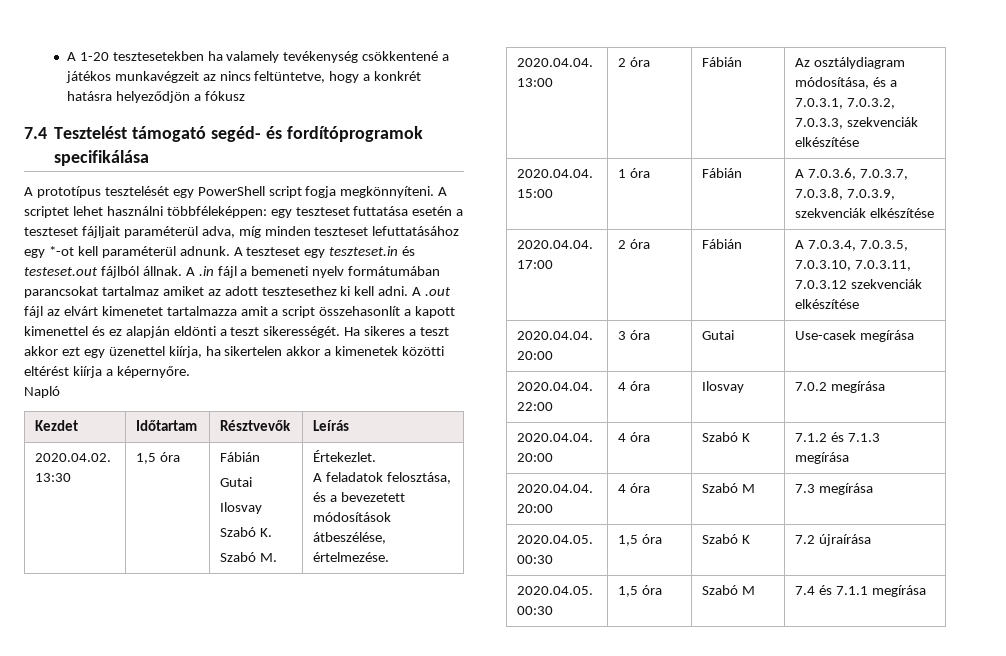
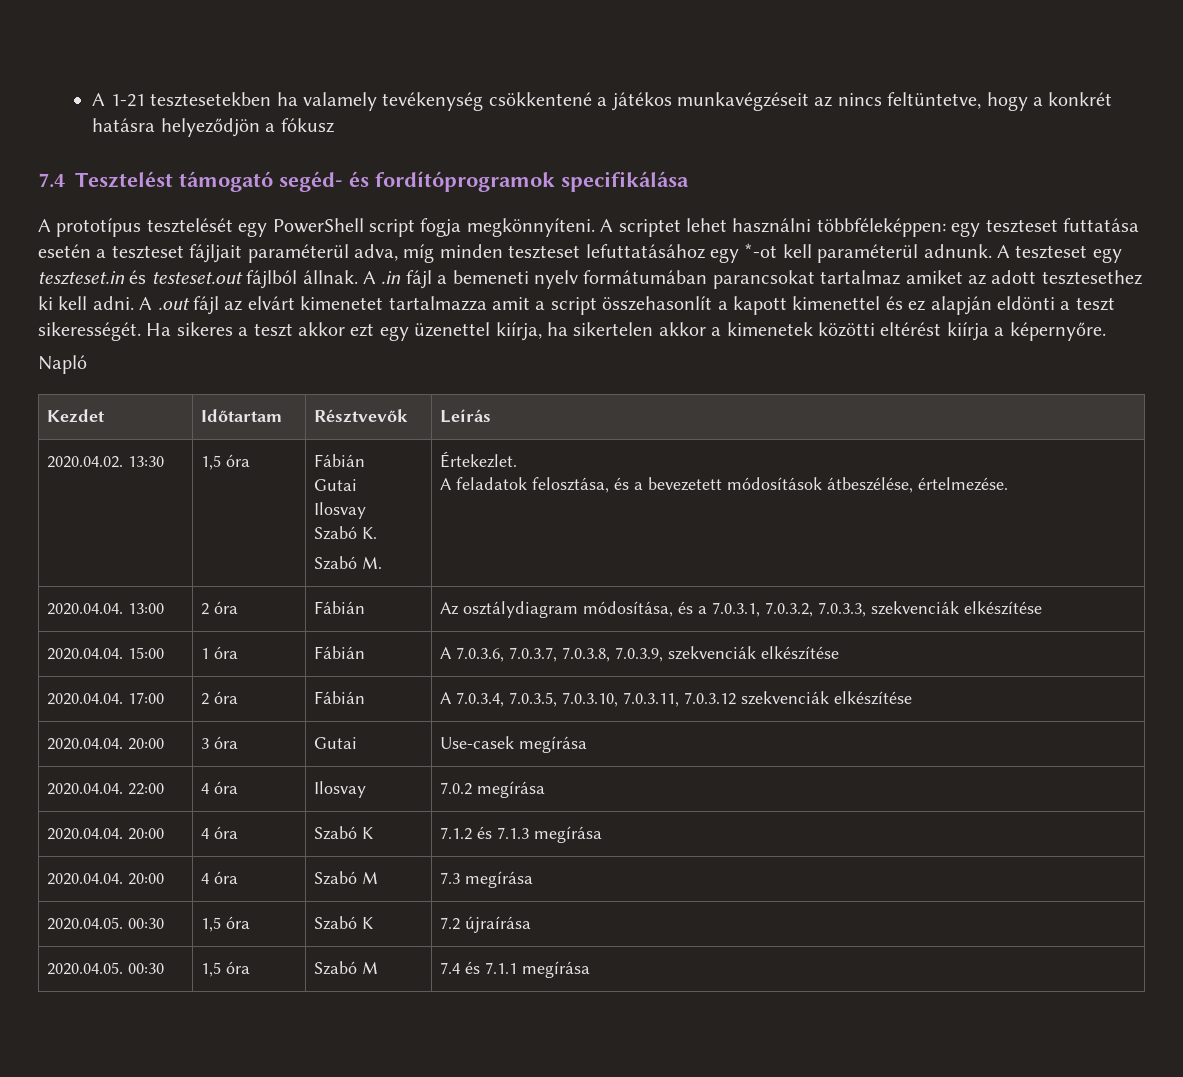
[66,52,109,61] A 1-20 -> [92,93,145,107] A 1-21
[114,71,199,83] munkavégzeit -> [676,92,809,111] munkavégzéseit

